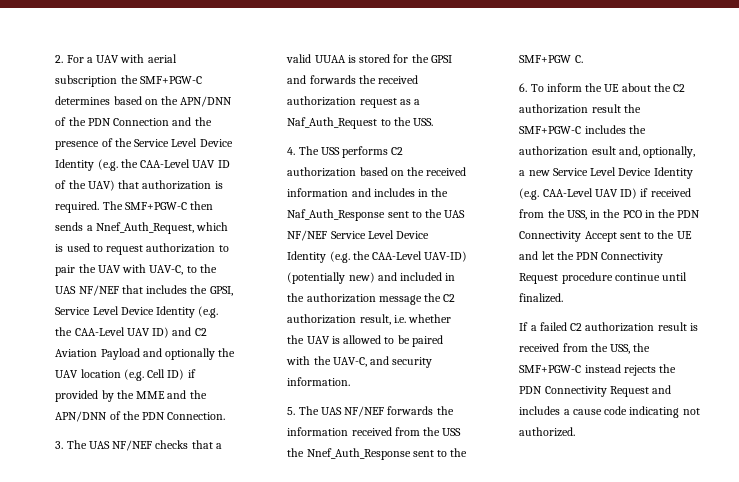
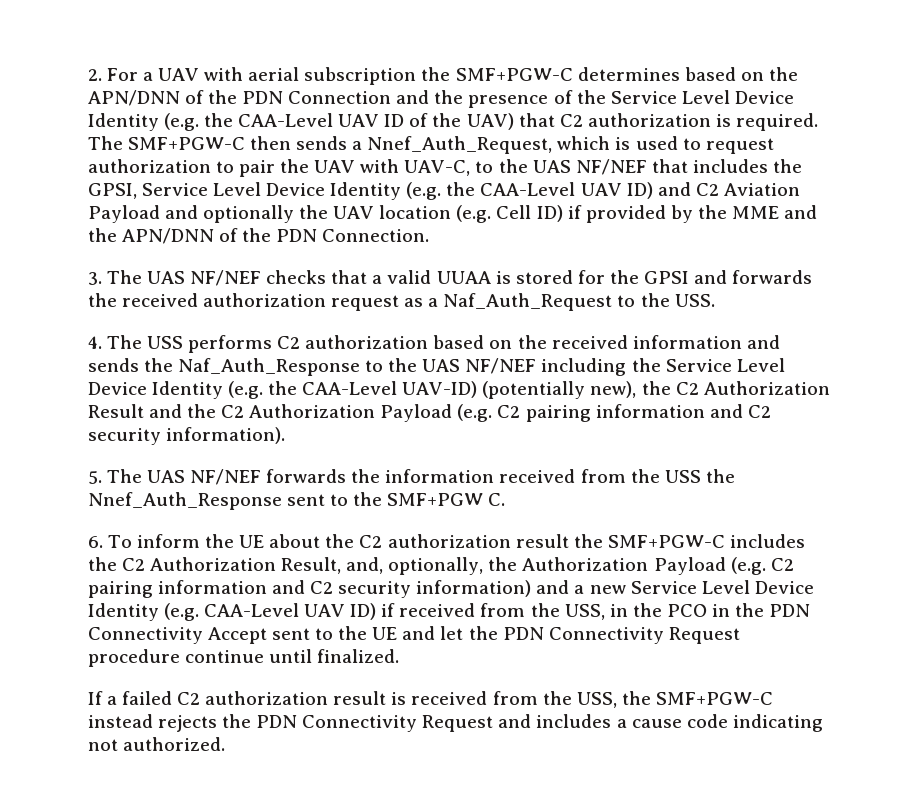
(140, 184) none -> [559,114,583,127] C2
[373,188,429,197] includes in -> [87,358,139,372] sends
[387,209,466,218] [287,230,328,241] sent to the UAS NF/NEF -> [364,358,661,376] to the UAS NF/NEF including the
[348,272,456,283] [287,293,456,305] [287,314,452,325] [287,335,443,347] [286,356,433,368] [287,377,351,386] new) and included in the authorization message the C2 authorization result, i.e. whether the UAV is allowed to be paired with the UAV-C, and security information. -> [590,381,830,398] [87,404,771,422] [87,427,285,445] new), the C2 Authorization Result and the C2 Authorization Payload (e.g. C2 pairing information and C2 security information).
[519,146,696,158] authorization esult and, optionally, -> [121,557,794,575] [87,580,570,598] C2 Authorization Result, and, optionally, the Authorization Payload (e.g. C2 pairing information and C2 security information) and

